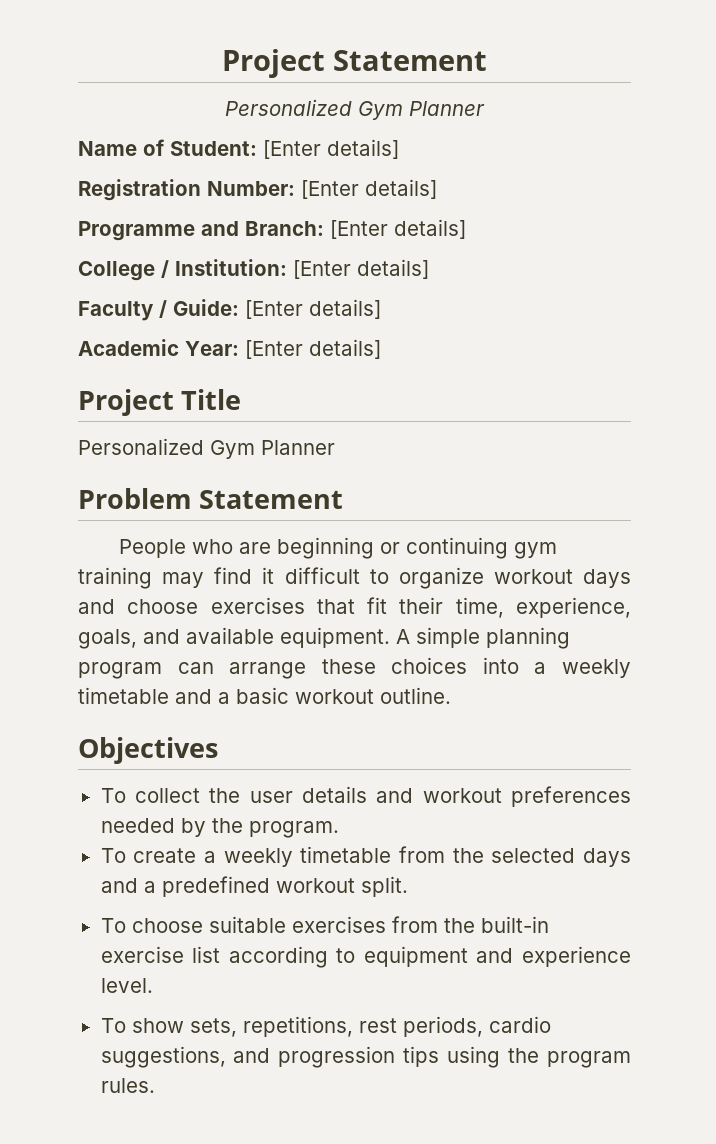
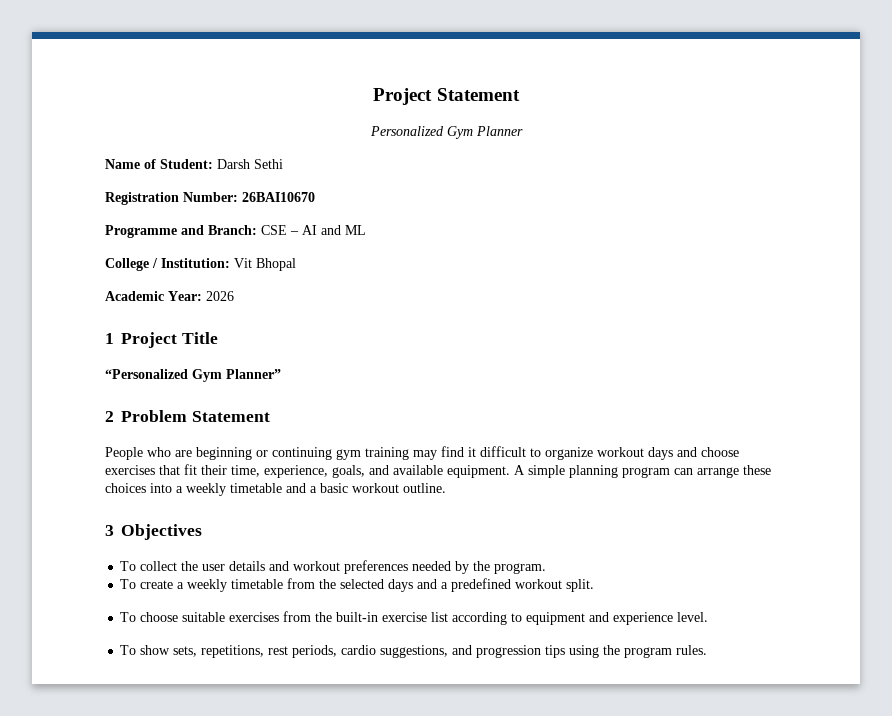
[263,139,399,159] [Enter details] -> [217,159,283,169] Darsh Sethi
[301,179,437,199] [Enter details] -> [242,192,315,202] 26BAI10670
[330,219,466,239] [78,259,429,281] [78,299,381,321] [Enter details] // College / Institution: [Enter details] // Faculty / Guide: [Enter details] -> [261,225,366,235] [105,258,296,271] CSE – AI and ML // College / Institution: Vit Bhopal
[245,339,381,359] [Enter details] // -> [206,291,234,301] [105,333,114,344] 2026 // 1
[78,438,335,459] Personalized Gym Planner // -> [105,369,281,382] [105,411,114,422] “Personalized Gym Planner” // 2
(451, 695) none -> [105,525,114,536] 3

